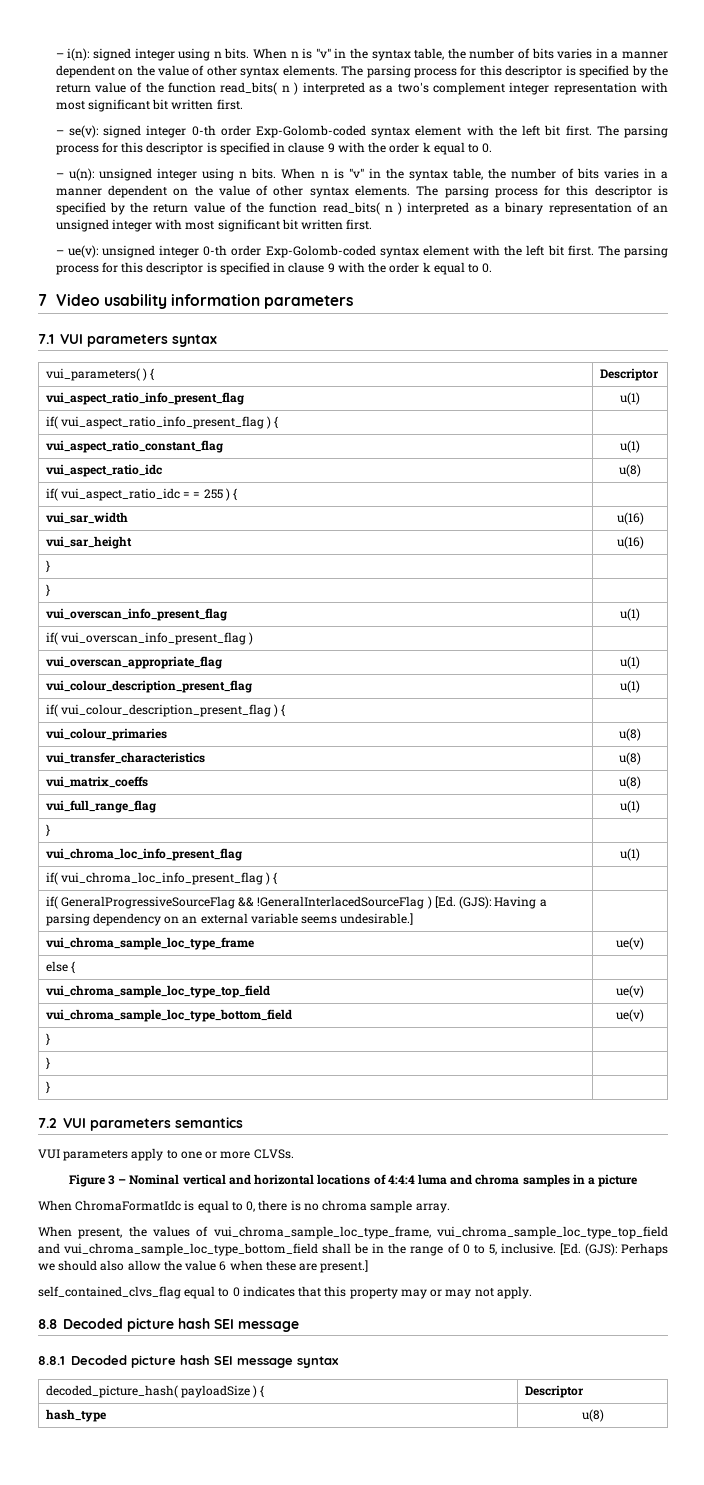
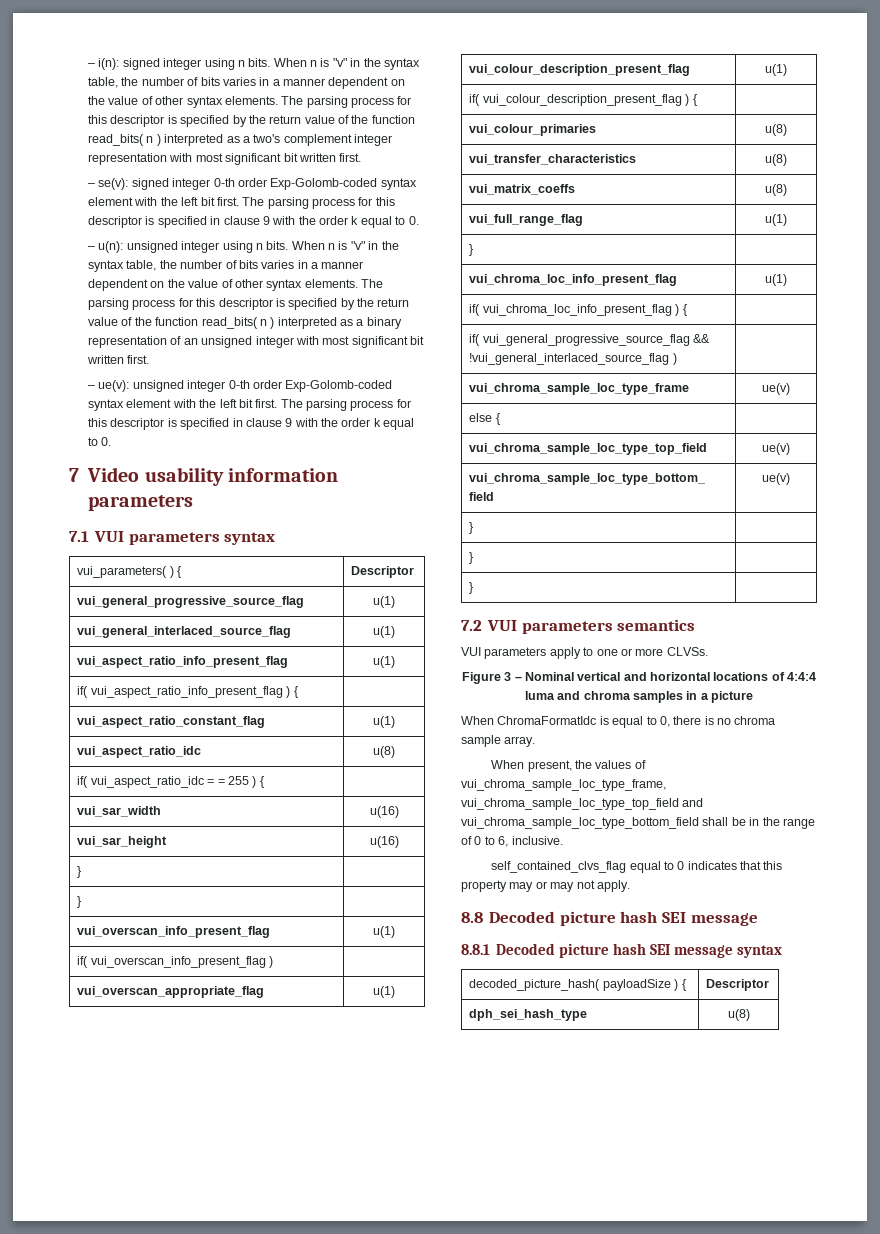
(659, 374) none -> [77,596,305,608] [372,596,395,608] [77,626,292,638] [372,626,395,638] // vui_general_progressive_source_flag | u(1) // vui_general_interlaced_source_flag | u(1)
[60,896,547,909] [45,913,414,926] GeneralProgressiveSourceFlag && !GeneralInterlacedSourceFlag ) [Ed. (GJS): Having a parsing dependency on an external variable seems undesirable.] -> [482,334,711,346] [469,353,677,365] vui_general_progressive_source_flag && !vui_general_interlaced_source_flag )
[488,1244,497,1255] 5, -> [498,836,509,847] 6,
[559,1243,668,1256] [38,1260,369,1273] [Ed. (GJS): Perhaps we should also allow the value 6 when these are present.] -> (563, 840) none
[45,1409,106,1422] hash_type -> [469,1009,588,1021] dph_sei_hash_type

